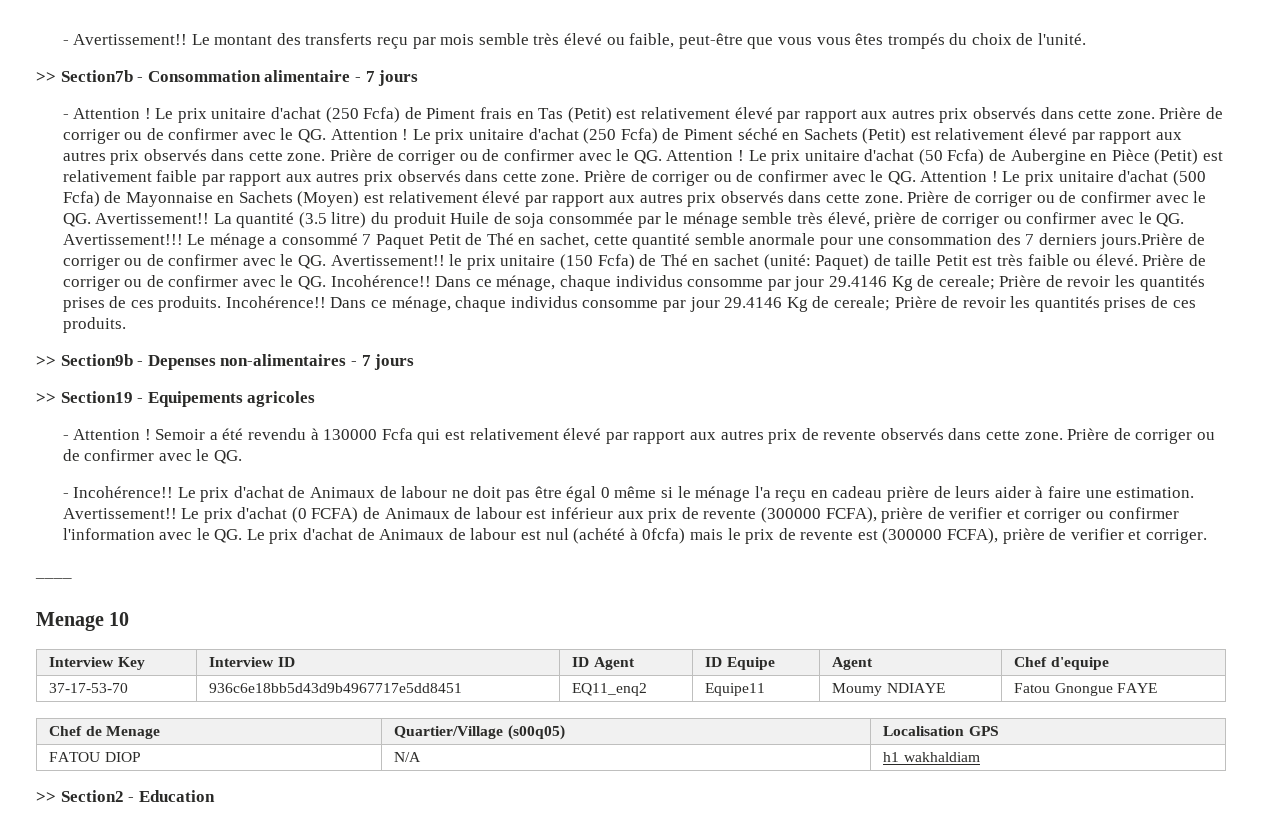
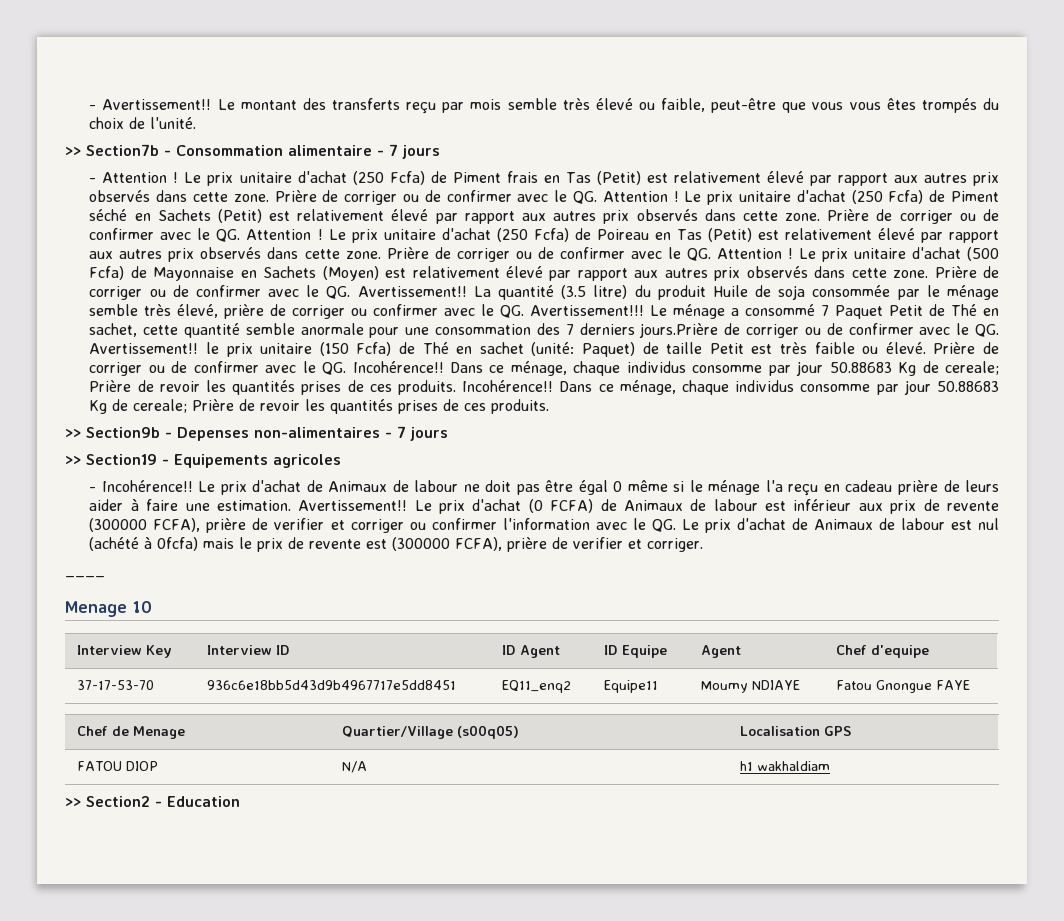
[918,149,1224,165] [62,170,198,182] (50 Fcfa) de Aubergine en Pièce (Petit) est relativement faible -> [496,228,915,242] (250 Fcfa) de Poireau en Tas (Petit) est relativement élevé
[828,276,887,287] 29.4146 -> [829,362,892,373] 50.88683
[724,297,783,308] 29.4146 -> [937,381,1000,392] 50.88683
[62,428,1216,444] [62,449,242,464] // - Attention ! Semoir a été revendu à 130000 Fcfa qui est relativement élevé par rapport aux autres prix de revente observés dans cette zone. Prière de corriger ou de confirmer avec le QG. -> (341, 461) none

